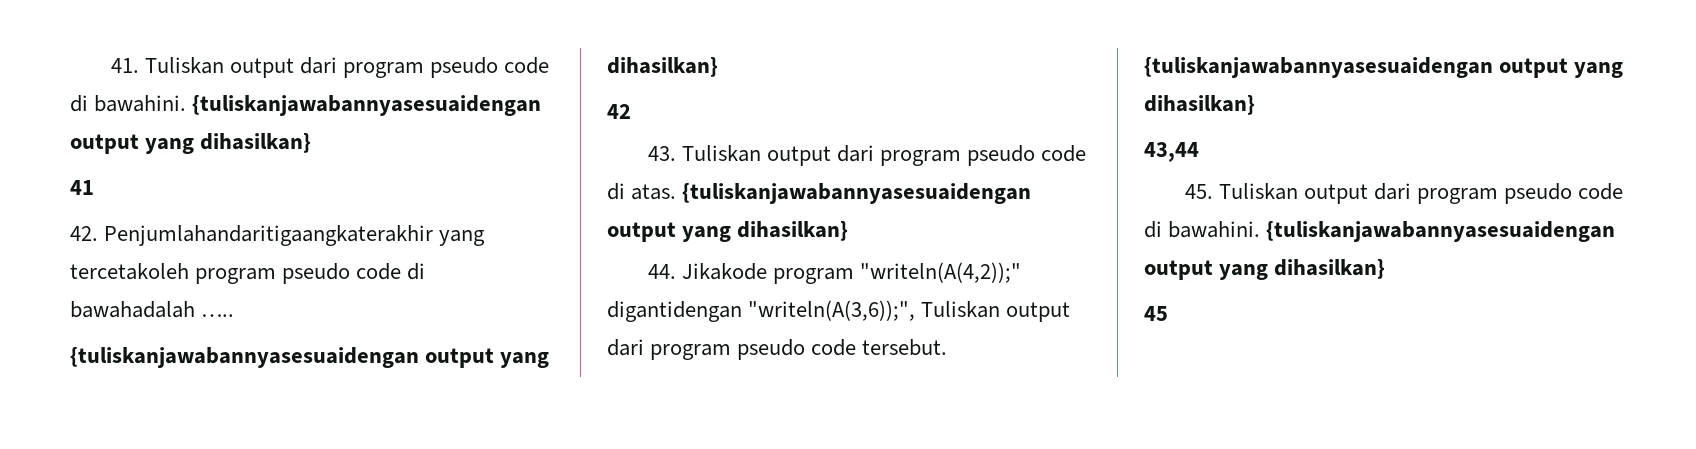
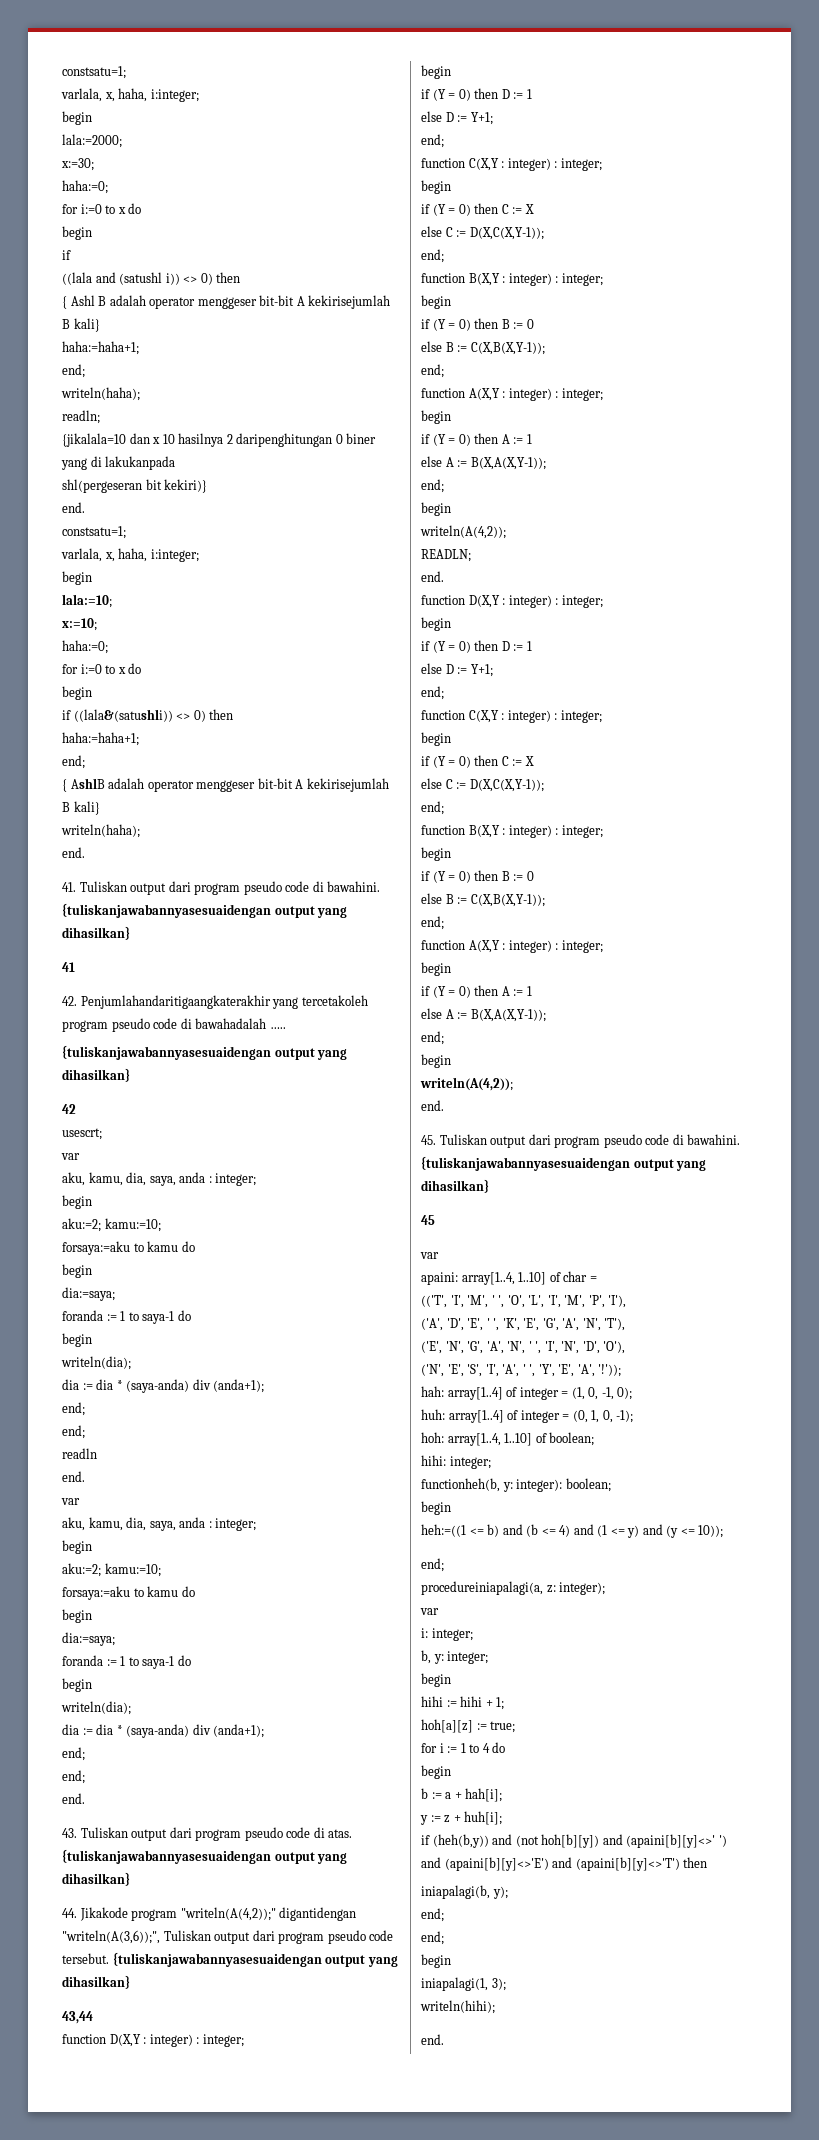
(110, 65) none -> [62,66,126,79] [61,88,199,102] [62,111,92,125] [62,134,122,148] [61,158,94,171] [62,180,108,194] [62,203,142,214] [62,226,92,240] [62,250,71,260] [62,272,241,285] [62,295,391,309] [62,318,100,332] [62,341,139,355] [62,364,85,378] [61,387,140,401] [62,410,100,424] [62,433,377,447] [61,456,176,470] [62,479,208,493] [62,502,85,513] [62,526,126,539] [61,548,199,562] [62,571,92,585] [62,594,112,608] [62,618,97,631] [62,640,108,654] [62,663,142,674] [62,686,92,700] [62,709,234,722] [62,732,139,746] [62,755,85,769] [62,778,389,792] [62,801,100,815] [61,824,140,838] [62,847,85,858] constsatu=1; // varlala, x, haha, i:integer; // begin // lala:=2000; // x:=30; // haha:=0; // for i:=0 to x do // begin // if // ((lala and (satushl i)) <> 0) then // { Ashl B adalah operator menggeser bit-bit A kekirisejumlah B kali} // haha:=haha+1; // end; // writeln(haha); // readln; // {jikalala=10 dan x 10 hasilnya 2 daripenghitungan 0 biner yang di lakukanpada // shl(pergeseran bit kekiri)} // end. // constsatu=1; // varlala, x, haha, i:integer; // begin // lala:=10; // x:=10; // haha:=0; // for i:=0 to x do // begin // if ((lala&(satushli)) <> 0) then // haha:=haha+1; // end; // { AshlB adalah operator menggeser bit-bit A kekirisejumlah B kali} // writeln(haha); // end. //
(631, 111) none -> [62,1128,102,1140] [61,1153,80,1160] [62,1172,257,1186] [62,1195,92,1209] [62,1218,161,1232] [62,1241,195,1255] [62,1264,92,1278] [62,1287,115,1301] [62,1310,191,1324] [62,1333,92,1347] [61,1356,131,1370] [62,1379,265,1393] [62,1402,85,1416] [62,1425,85,1439] [62,1448,97,1459] [62,1471,85,1482] [61,1498,80,1505] [62,1517,257,1531] [62,1540,92,1554] [62,1563,161,1577] [62,1586,195,1600] [62,1609,92,1623] [62,1632,115,1646] [62,1655,191,1669] [62,1678,92,1692] [61,1701,131,1715] [62,1724,265,1738] [62,1747,85,1761] [62,1770,85,1784] [62,1793,85,1804] // usescrt; // var // aku, kamu, dia, saya, anda : integer; // begin // aku:=2; kamu:=10; // forsaya:=aku to kamu do // begin // dia:=saya; // foranda := 1 to saya-1 do // begin // writeln(dia); // dia := dia * (saya-anda) div (anda+1); // end; // end; // readln // end. // var // aku, kamu, dia, saya, anda : integer; // begin // aku:=2; kamu:=10; // forsaya:=aku to kamu do // begin // dia:=saya; // foranda := 1 to saya-1 do // begin // writeln(dia); // dia := dia * (saya-anda) div (anda+1); // end; // end; // end.
(1199, 152) none -> [62,2034,244,2047] [421,65,451,79] [421,88,532,101] [421,111,493,125] [421,134,444,148] [421,158,602,171] [421,180,451,194] [421,203,534,216] [421,226,544,240] [421,249,444,263] [421,273,603,286] [421,295,451,309] [421,318,534,331] [421,341,545,355] [421,364,444,378] [421,388,603,401] [421,410,451,424] [421,433,532,446] [421,456,546,470] [421,479,444,493] [421,502,451,516] [420,525,506,539] [421,549,471,562] [421,571,444,582] [421,595,603,608] [421,617,451,631] [421,640,532,653] [421,663,493,677] [421,686,444,700] [421,710,602,723] [421,732,451,746] [421,755,534,768] [421,778,544,792] [421,801,444,815] [421,825,603,838] [421,847,451,861] [421,870,534,883] [421,893,545,907] [421,916,444,930] [421,940,603,953] [421,962,451,976] [421,985,532,998] [421,1008,546,1022] [421,1031,444,1045] [421,1054,451,1068] [420,1077,513,1091] [421,1100,444,1111] // function D(X,Y : integer) : integer; // begin // if (Y = 0) then D := 1 // else D := Y+1; // end; // function C(X,Y : integer) : integer; // begin // if (Y = 0) then C := X // else C := D(X,C(X,Y-1)); // end; // function B(X,Y : integer) : integer; // begin // if (Y = 0) then B := 0 // else B := C(X,B(X,Y-1)); // end; // function A(X,Y : integer) : integer; // begin // if (Y = 0) then A := 1 // else A := B(X,A(X,Y-1)); // end; // begin // writeln(A(4,2)); // READLN; // end. // function D(X,Y : integer) : integer; // begin // if (Y = 0) then D := 1 // else D := Y+1; // end; // function C(X,Y : integer) : integer; // begin // if (Y = 0) then C := X // else C := D(X,C(X,Y-1)); // end; // function B(X,Y : integer) : integer; // begin // if (Y = 0) then B := 0 // else B := C(X,B(X,Y-1)); // end; // function A(X,Y : integer) : integer; // begin // if (Y = 0) then A := 1 // else A := B(X,A(X,Y-1)); // end; // begin // writeln(A(4,2)); // end.
(1168, 313) none -> [420,1252,439,1259] [421,1271,597,1285] [421,1295,627,1308] [421,1318,626,1331] [421,1341,626,1354] [421,1364,622,1377] [421,1386,633,1400] [421,1409,634,1423] [421,1432,595,1446] [421,1455,491,1469] [421,1478,611,1492] [421,1501,451,1515] [421,1524,724,1538] [421,1558,444,1572] [421,1581,606,1595] [420,1608,439,1615] [421,1628,473,1641] [421,1650,489,1664] [421,1673,451,1687] [421,1696,505,1710] [421,1719,516,1733] [421,1742,506,1753] [421,1765,451,1779] [421,1788,503,1802] [420,1811,503,1825] [421,1834,727,1848] [421,1857,708,1871] [421,1885,508,1899] [421,1908,444,1922] [421,1931,444,1945] [421,1954,451,1968] [421,1977,506,1991] [420,2000,495,2014] [421,2034,444,2045] // var // apaini: array[1..4, 1..10] of char = // (('T', 'I', 'M', ' ', 'O', 'L', 'I', 'M', 'P', 'I'), // ('A', 'D', 'E', ' ', 'K', 'E', 'G', 'A', 'N', 'T'), // ('E', 'N', 'G', 'A', 'N', ' ', 'I', 'N', 'D', 'O'), // ('N', 'E', 'S', 'I', 'A', ' ', 'Y', 'E', 'A', '!')); // hah: array[1..4] of integer = (1, 0, -1, 0); // huh: array[1..4] of integer = (0, 1, 0, -1); // hoh: array[1..4, 1..10] of boolean; // hihi: integer; // functionheh(b, y: integer): boolean; // begin // heh:=((1 <= b) and (b <= 4) and (1 <= y) and (y <= 10)); // end; // procedureiniapalagi(a, z: integer); // var // i: integer; // b, y: integer; // begin // hihi := hihi + 1; // hoh[a][z] := true; // for i := 1 to 4 do // begin // b := a + hah[i]; // y := z + huh[i]; // if (heh(b,y)) and (not hoh[b][y]) and (apaini[b][y]<>' ') // and (apaini[b][y]<>'E') and (apaini[b][y]<>'T') then // iniapalagi(b, y); // end; // end; // begin // iniapalagi(1, 3); // writeln(hihi); // end.

